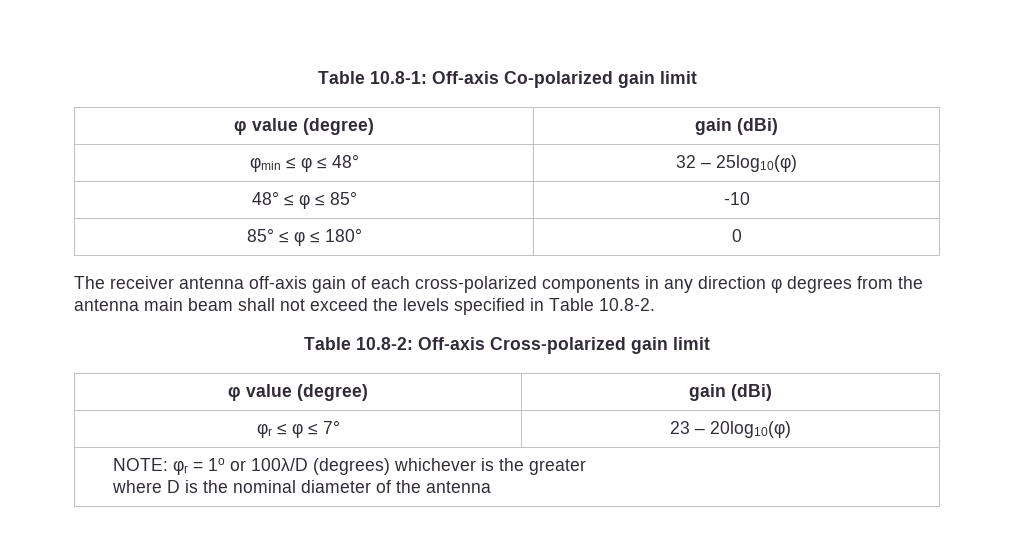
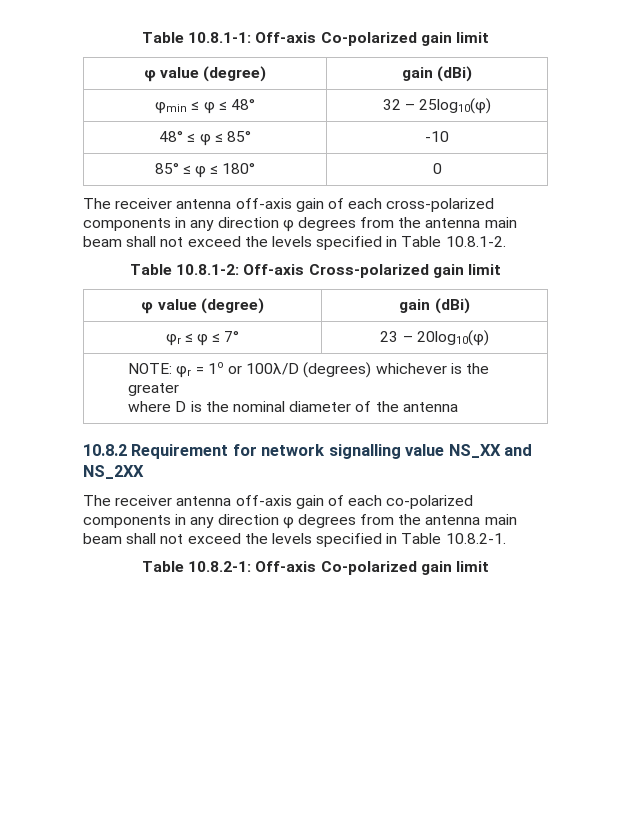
[317,71,427,84] Table 10.8-1: -> [142,32,252,43] Table 10.8.1-1:
[599,298,655,311] [304,337,413,350] 10.8-2. // Table 10.8-2: -> [445,236,506,247] [130,264,240,275] 10.8.1-2. // Table 10.8.1-2:
(491, 487) none -> [83,444,533,459] [83,465,144,479] [83,495,474,509] [83,514,517,529] [83,533,506,547] [142,561,489,575] // 10.8.2 Requirement for network signalling value NS_XX and NS_2XX // The receiver antenna off-axis gain of each co-polarized components in any direction φ degrees from the antenna main beam shall not exceed the levels specified in Table 10.8.2-1. // Table 10.8.2-1: Off-axis Co-polarized gain limit

